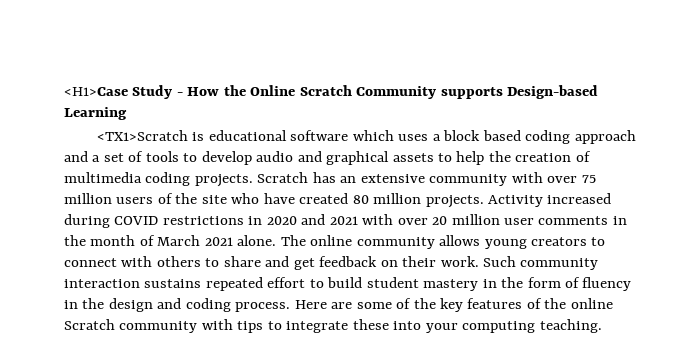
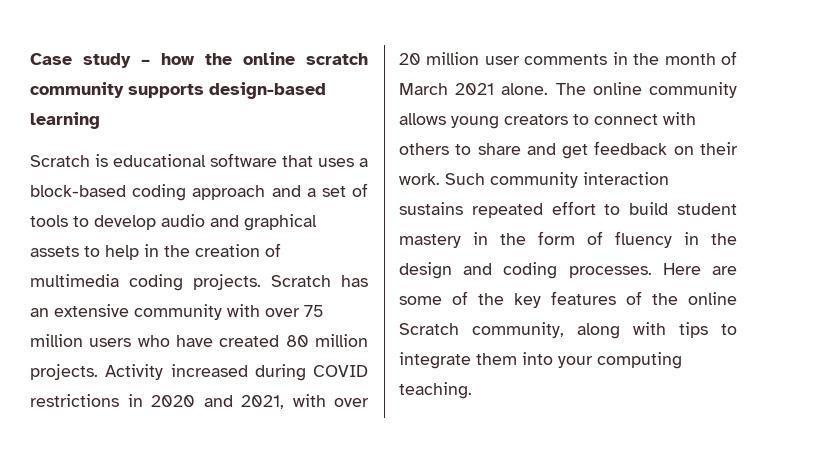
[64,85,599,99] [64,107,127,120] [96,130,188,141] <H1>Case Study - How the Online Scratch Community supports Design-based Learning // <TX1>Scratch -> [30,52,368,68] [30,82,326,99] [30,112,100,129] [30,155,90,167] Case study – how the online scratch community supports design-based learning // Scratch
[352,130,394,141] which -> [282,155,313,167] that
[443,130,521,141] block based -> [30,185,126,197] block-based
(485, 158) none -> [144,244,159,257] in
[157,193,227,204] of the site -> (132, 342) none
[329,216,358,225] 2021 -> [241,395,284,409] 2021,
[235,302,291,312] process. -> [568,266,652,278] processes.
[119,321,198,333] community -> [472,322,620,339] community, along
[352,319,389,330] these -> [476,353,517,365] them

